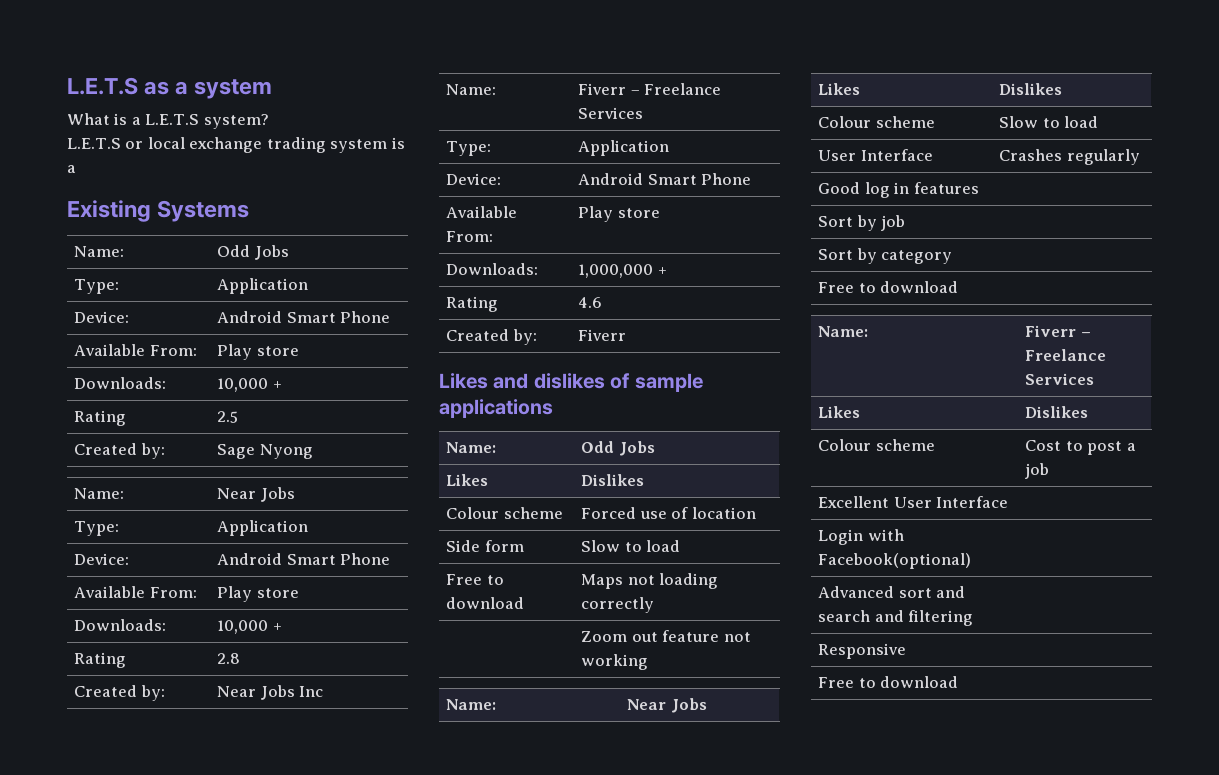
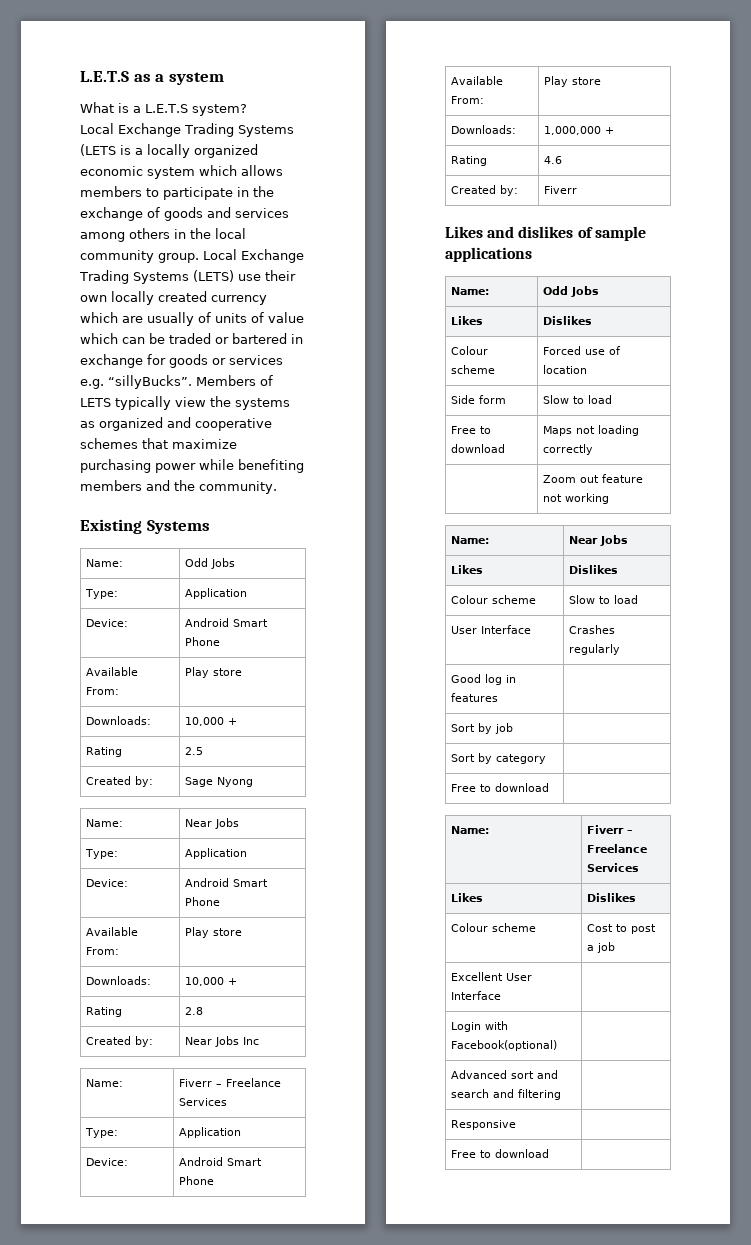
[67,137,405,153] [67,165,76,173] L.E.T.S or local exchange trading system is a -> [80,123,294,137] [80,144,258,158] [80,165,283,179] [80,186,274,200] [80,207,289,221] [80,228,246,242] [80,249,304,263] [79,270,296,284] [80,291,267,305] [80,312,304,326] [80,333,303,344] [80,354,283,368] [80,375,273,389] [80,396,290,410] [80,417,272,431] [80,438,237,449] [80,459,304,473] [80,480,277,494] Local Exchange Trading Systems (LETS is a locally organized economic system which allows members to participate in the exchange of goods and services among others in the local community group. Local Exchange Trading Systems (LETS) use their own locally created currency which are usually of units of value which can be traded or bartered in exchange for goods or services e.g. “sillyBucks”. Members of LETS typically view the systems as organized and cooperative schemes that maximize purchasing power while benefiting members and the community.

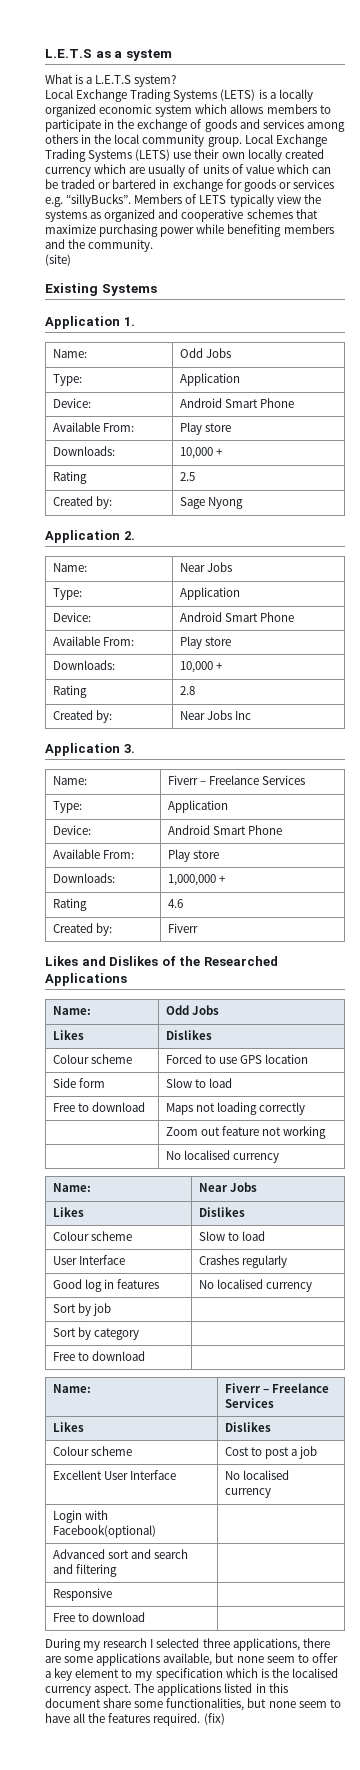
[80,144,116,156] (LETS -> [220,89,256,101] (LETS)
(277, 487) none -> [45,254,71,266] // (site)
(210, 527) none -> [45,316,135,329] // Application 1.
(254, 782) none -> [45,530,135,543] // Application 2.
(260, 1041) none -> [45,743,135,756] // Application 3.
[518,226,646,241] [445,247,532,262] dislikes of sample applications -> [109,956,278,966] [45,973,127,986] Dislikes of the Researched Applications
[585,346,622,355] use of -> [204,1055,263,1064] to use GPS
(610, 498) none -> [165,1150,279,1163] // | No localised currency
(499, 697) none -> [198,1279,312,1292] No localised currency
(502, 995) none -> [224,1470,289,1480] [224,1488,271,1498] No localised currency
(550, 1153) none -> [45,1638,330,1651] [45,1653,338,1666] [45,1668,338,1681] [45,1683,288,1696] [45,1698,341,1711] [45,1713,225,1726] // During my research I selected three applications, there are some applications available, but none seem to offer a key element to my specification which is the localised currency aspect. The applications listed in this document share some functionalities, but none seem to have all the features required. (fix)

